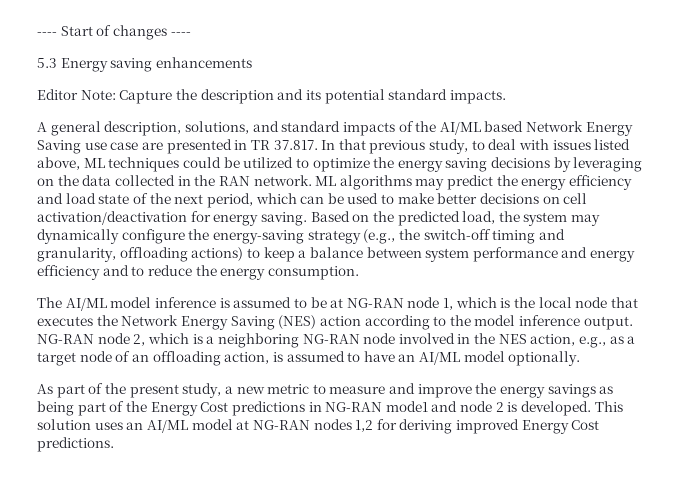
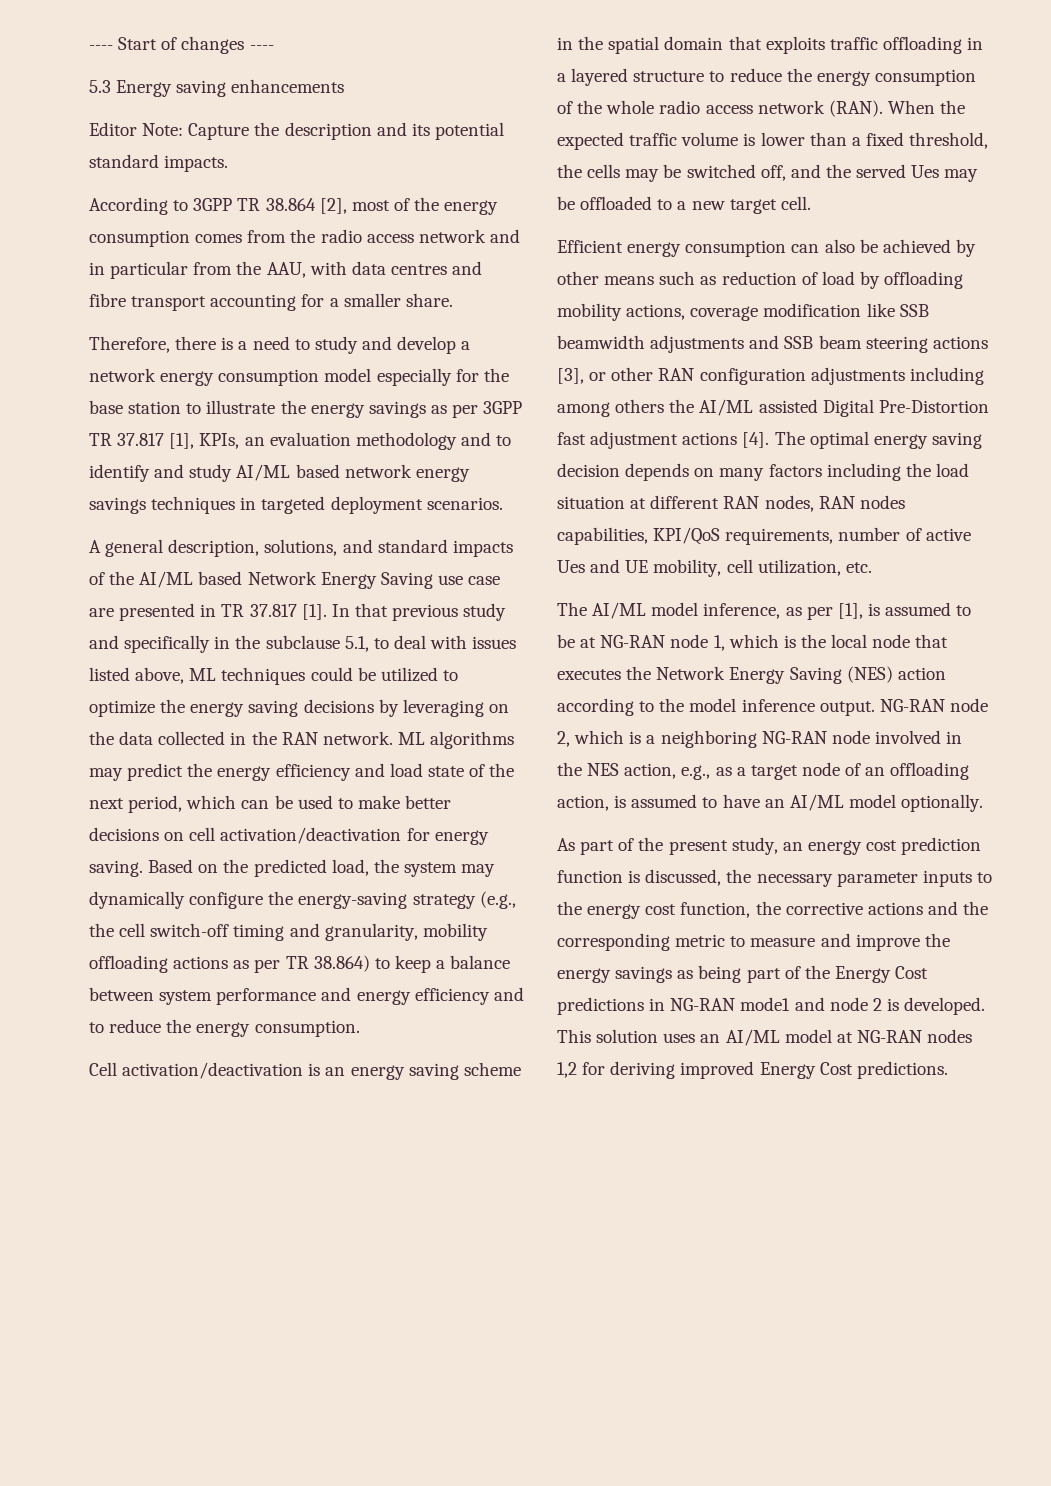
(506, 97) none -> [89,197,499,215] [89,229,520,247] [89,261,483,279] [89,293,453,311] [89,336,471,354] [89,368,509,386] [89,400,523,418] [89,432,512,450] [89,464,470,482] [89,496,503,514] // According to 3GPP TR 38.864 [2], most of the energy consumption comes from the radio access network and in particular from the AAU, with data centres and fibre transport accounting for a smaller share. // Therefore, there is a need to study and develop a network energy consumption model especially for the base station to illustrate the energy savings as per 3GPP TR 37.817 [1], KPIs, an evaluation methodology and to identify and study AI/ML based network energy savings techniques in targeted deployment scenarios.
[273,140,318,150] 37.817. -> [249,604,327,620] 37.817 [1].
[429,139,469,154] study, -> [463,603,507,621] [89,635,369,653] study and specifically in the subclause 5.1,
(420, 234) none -> [119,923,146,937] cell
[119,247,244,262] offloading actions) -> [422,923,488,941] [89,955,370,973] mobility offloading actions as per TR 38.864)
(359, 273) none -> [89,1062,521,1080] [557,36,984,54] [557,68,976,86] [557,100,966,117] [557,132,989,150] [557,164,979,182] [557,196,811,214] [557,239,976,257] [557,271,964,289] [557,303,929,321] [557,335,988,353] [557,367,984,385] [557,399,989,417] [557,431,982,449] [557,463,969,481] [557,495,905,512] [557,527,971,545] [557,559,872,577] // Cell activation/deactivation is an energy saving scheme in the spatial domain that exploits traffic offloading in a layered structure to reduce the energy consumption of the whole radio access network (RAN). When the expected traffic volume is lower than a fixed threshold, the cells may be switched off, and the served Ues may be offloaded to a new target cell. // Efficient energy consumption can also be achieved by other means such as reduction of load by offloading mobility actions, coverage modification like SSB beamwidth adjustments and SSB beam steering actions [3], or other RAN configuration adjustments including among others the AI/ML assisted Digital Pre-Distortion fast adjustment actions [4]. The optimal energy saving decision depends on many factors including the load situation at different RAN nodes, RAN nodes capabilities, KPI/QoS requirements, number of active Ues and UE mobility, cell utilization, etc.
[154,297,216,308] inference -> [703,603,863,620] inference, as per [1],
[224,386,265,394] a new -> [782,837,982,855] [557,869,992,887] [557,901,989,919] [557,933,670,951] an energy cost prediction function is discussed, the necessary parameter inputs to the energy cost function, the corrective actions and the corresponding

